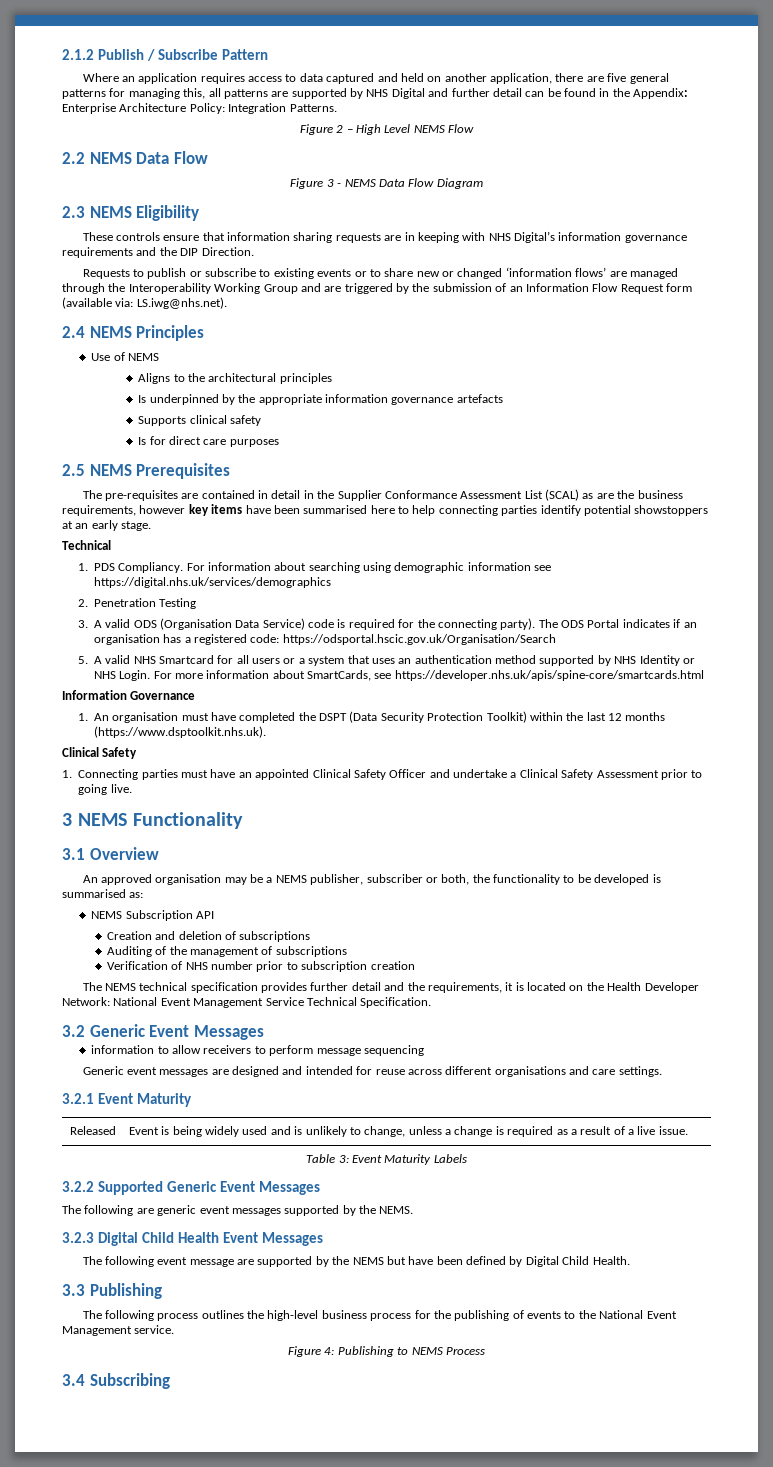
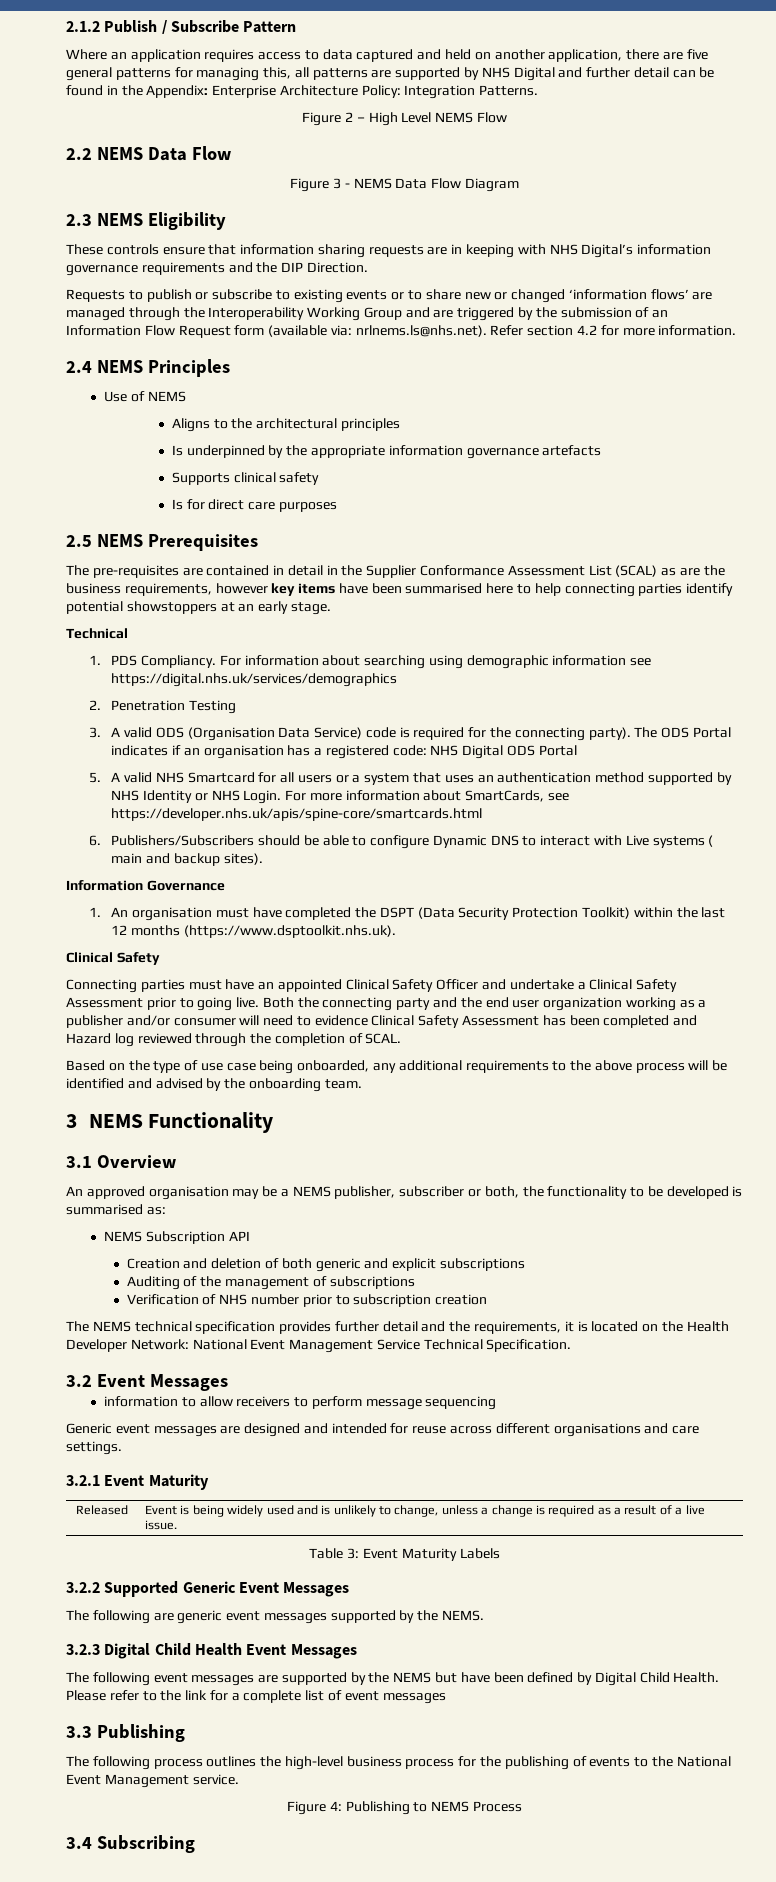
[136,297,227,309] LS.iwg@nhs.net). -> [355,325,737,337] nrlnems.ls@nhs.net). Refer section 4.2 for more information.
[282,634,556,645] https://odsportal.hscic.gov.uk/Organisation/Search -> [430,745,577,759] NHS Digital ODS Portal
(704, 675) none -> [88,835,714,849] [111,853,263,866] // 6. Publishers/Subscribers should be able to configure Dynamic DNS to interact with Live systems ( main and backup sites).
[62,770,72,778] 1. -> (160, 958) none
(132, 788) none -> [262,997,707,1011] [66,1015,698,1028] [66,1033,402,1047] [66,1060,728,1074] [66,1078,362,1092] Both the connecting party and the end user organization working as a publisher and/or consumer will need to evidence Clinical Safety Assessment has been completed and Hazard log reviewed through the completion of SCAL. // Based on the type of use case being onboarded, any additional requirements to the above process will be identified and advised by the onboarding team.
(237, 935) none -> [281,1258,437,1272] both generic and explicit
[89,1024,145,1037] Generic -> (92, 1381) none
[189,1259,234,1267] message -> [191,1675,255,1686] messages
(630, 1260) none -> [66,1690,446,1704] Please refer to the link for a complete list of event messages

